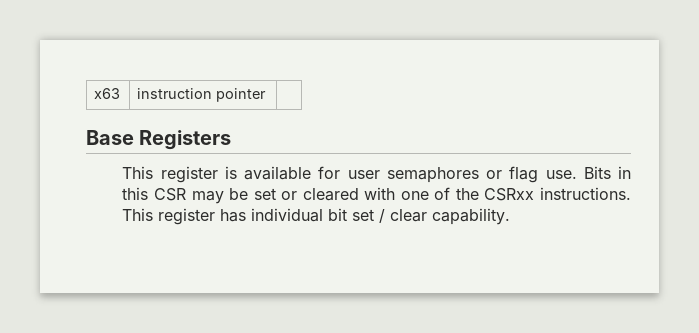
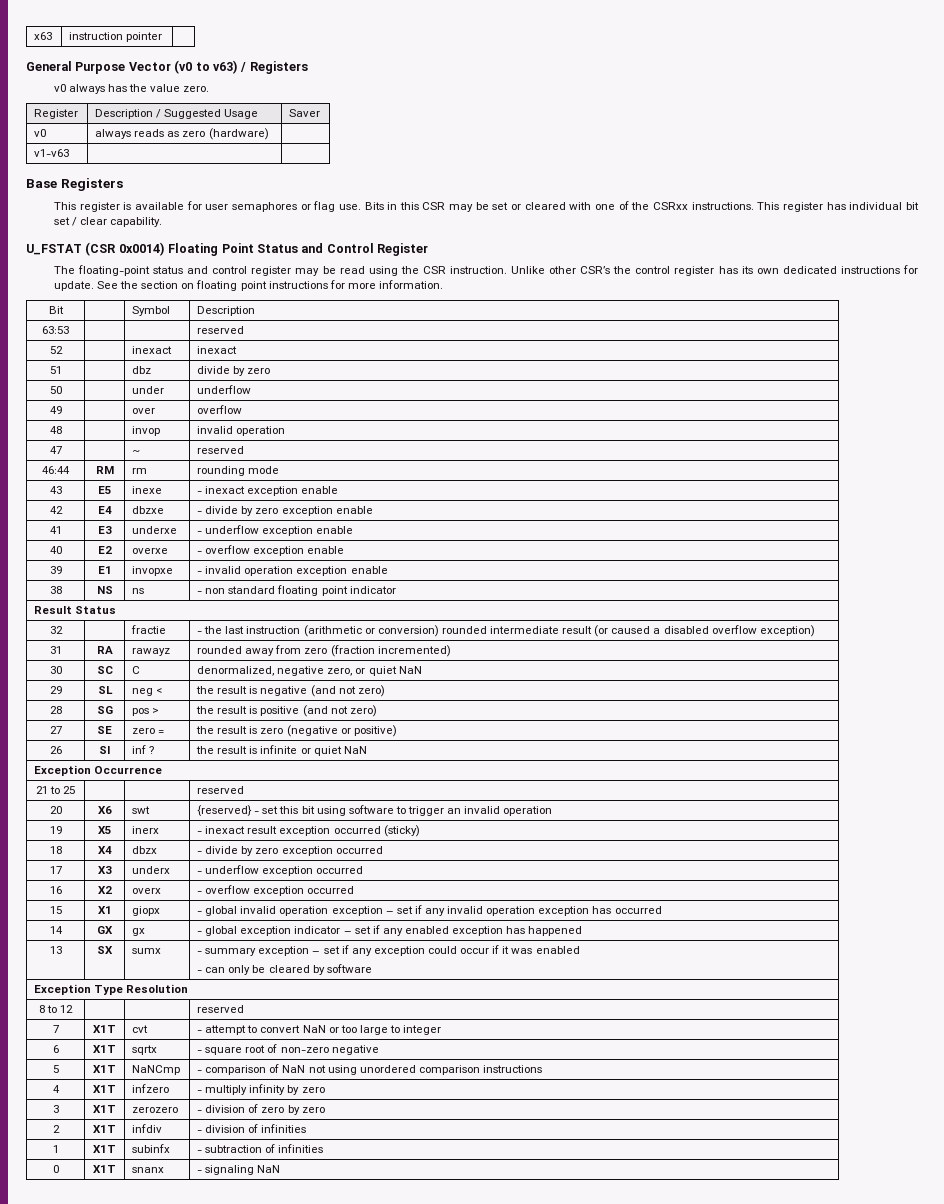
(267, 95) none -> [26,60,308,74] [53,84,210,94] [34,109,79,119] [95,109,259,119] [289,109,321,117] [34,129,47,137] [95,128,269,140] [34,149,70,157] // General Purpose Vector (v0 to v63) / Registers // v0 always has the value zero. // Register | Description / Suggested Usage | Saver // v0 | always reads as zero (hardware) | // v1-v63 | |
(511, 216) none -> [26,242,428,256] [53,265,918,276] [53,280,444,291] [48,306,64,314] [132,306,171,316] [197,306,256,316] [42,326,69,334] [197,326,245,334] [49,346,63,354] [132,346,173,354] [197,346,238,354] [49,366,62,374] [132,366,152,374] [197,366,271,376] [49,386,62,394] [132,386,165,394] [197,385,252,394] [49,406,62,414] [132,408,156,414] [197,405,243,414] [49,426,62,434] [132,426,161,436] [197,426,286,436] [49,446,62,454] [132,450,141,454] [197,446,245,454] [42,466,70,474] [95,466,114,474] [132,468,148,474] [197,466,280,476] [49,486,62,494] [97,486,112,494] [132,486,163,494] [197,486,339,496] [49,506,63,514] [97,506,112,514] [132,506,165,514] [197,506,373,516] [49,526,62,534] [97,526,112,534] [132,526,178,534] [197,525,354,536] [49,546,62,554] [97,546,112,554] [132,548,169,554] [197,545,345,556] [49,566,62,574] [97,566,112,574] [132,566,174,576] [197,566,388,576] [49,586,62,594] [96,586,113,594] [132,588,145,594] [197,585,396,596] [34,606,117,614] [49,626,63,634] [131,625,167,634] [197,625,815,637] [49,646,62,654] [96,646,113,654] [132,648,171,656] [197,645,451,657] [49,666,62,674] [96,666,113,674] [132,666,141,674] [197,666,422,676] [49,686,62,694] [97,686,113,694] [132,688,163,696] [196,685,385,697] [49,706,62,714] [96,706,113,714] [132,708,160,716] [196,705,377,717] [49,726,62,734] [97,726,112,734] [132,728,165,734] [196,725,397,737] [49,746,62,754] [99,746,110,754] [132,745,155,754] [196,745,367,756] [34,765,163,776] [35,786,76,794] [197,786,245,794] [49,806,62,814] [97,806,112,814] [132,806,151,814] [197,805,553,816] [49,826,62,834] [97,826,112,834] [132,826,160,834] [197,825,420,837] [49,846,62,854] [97,846,112,854] [132,846,158,854] [197,846,383,856] [49,866,62,874] [97,866,112,874] [132,866,171,874] [197,865,364,876] [49,886,62,894] [97,886,112,894] [132,888,162,894] [197,885,355,896] [49,906,62,914] [97,906,112,914] [132,906,161,916] [197,905,662,916] [49,926,63,934] [97,926,113,934] [132,928,146,936] [197,925,583,936] [49,946,62,954] [97,946,113,954] [132,948,162,954] [197,945,580,956] [197,964,372,975] [34,984,189,995] [38,1005,74,1013] [197,1005,245,1013] [52,1025,59,1033] [93,1025,116,1033] [132,1025,149,1033] [197,1025,442,1035] [52,1045,59,1053] [93,1045,116,1053] [132,1045,158,1055] [197,1044,379,1055] [52,1065,59,1073] [93,1065,116,1073] [132,1065,181,1075] [197,1064,542,1075] [52,1085,60,1093] [93,1085,116,1093] [132,1084,170,1093] [197,1084,325,1095] [52,1105,59,1113] [93,1105,116,1113] [132,1107,179,1113] [197,1104,325,1115] [52,1125,60,1133] [93,1125,116,1133] [132,1124,163,1133] [197,1124,307,1133] [52,1145,59,1153] [93,1145,116,1153] [132,1144,171,1153] [197,1144,324,1153] [52,1165,59,1173] [93,1165,116,1173] [132,1167,165,1173] [197,1165,281,1175] // U_FSTAT (CSR 0x0014) Floating Point Status and Control Register // The floating-point status and control register may be read using the CSR instruction. Unlike other CSR’s the control register has its own dedicated instructions for update. See the section on floating point instructions for more information. // Bit | | Symbol | Description // 63:53 | | | reserved // 52 | | inexact | inexact // 51 | | dbz | divide by zero // 50 | | under | underflow // 49 | | over | overflow // 48 | | invop | invalid operation // 47 | | ~ | reserved // 46:44 | RM | rm | rounding mode // 43 | E5 | inexe | - inexact exception enable // 42 | E4 | dbzxe | - divide by zero exception enable // 41 | E3 | underxe | - underflow exception enable // 40 | E2 | overxe | - overflow exception enable // 39 | E1 | invopxe | - invalid operation exception enable // 38 | NS | ns | - non standard floating point indicator // Result Status // 32 | | fractie | - the last instruction (arithmetic or conversion) rounded intermediate result (or caused a disabled overflow exception) // 31 | RA | rawayz | rounded away from zero (fraction incremented) // 30 | SC | C | denormalized, negative zero, or quiet NaN // 29 | SL | neg < | the result is negative (and not zero) // 28 | SG | pos > | the result is positive (and not zero) // 27 | SE | zero = | the result is zero (negative or positive) // 26 | SI | inf ? | the result is infinite or quiet NaN // Exception Occurrence // 21 to 25 | | | reserved // 20 | X6 | swt | {reserved} - set this bit using software to trigger an invalid operation // 19 | X5 | inerx | - inexact result exception occurred (sticky) // 18 | X4 | dbzx | - divide by zero exception occurred // 17 | X3 | underx | - underflow exception occurred // 16 | X2 | overx | - overflow exception occurred // 15 | X1 | giopx | - global invalid operation exception – set if any invalid operation exception has occurred // 14 | GX | gx | - global exception indicator – set if any enabled exception has happened // 13 | SX | sumx | - summary exception – set if any exception could occur if it was enabled // - can only be cleared by software // Exception Type Resolution // 8 to 12 | | | reserved // 7 | X1T | cvt | - attempt to convert NaN or too large to integer // 6 | X1T | sqrtx | - square root of non-zero negative // 5 | X1T | NaNCmp | - comparison of NaN not using unordered comparison instructions // 4 | X1T | infzero | - multiply infinity by zero // 3 | X1T | zerozero | - division of zero by zero // 2 | X1T | infdiv | - division of infinities // 1 | X1T | subinfx | - subtraction of infinities // 0 | X1T | snanx | - signaling NaN

